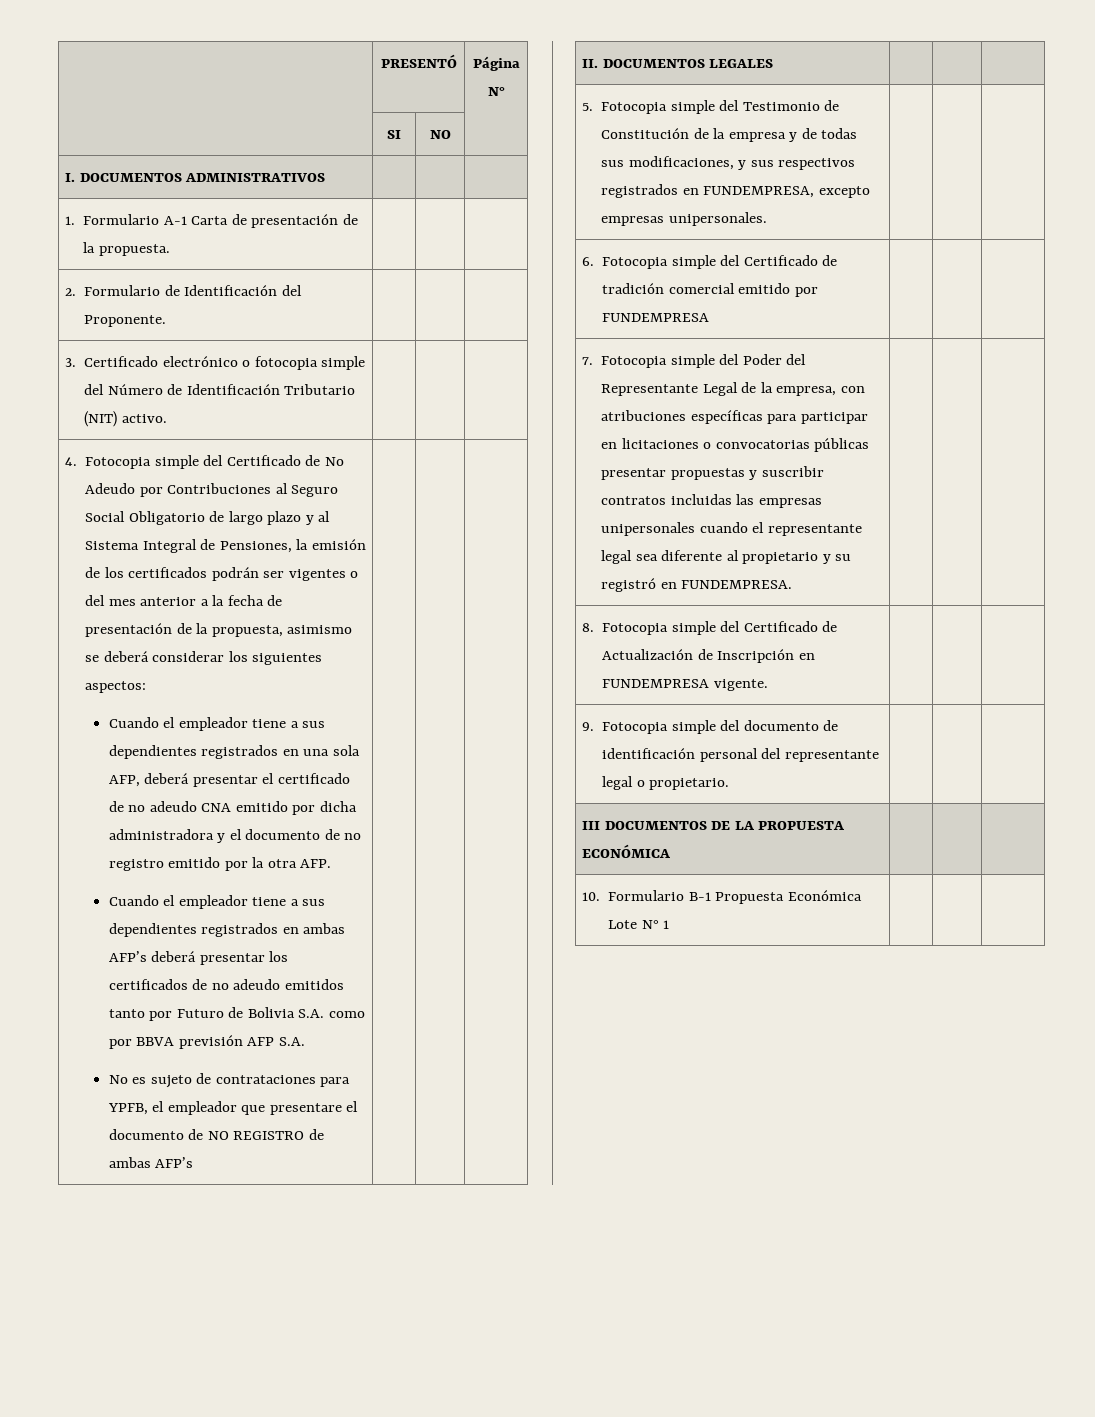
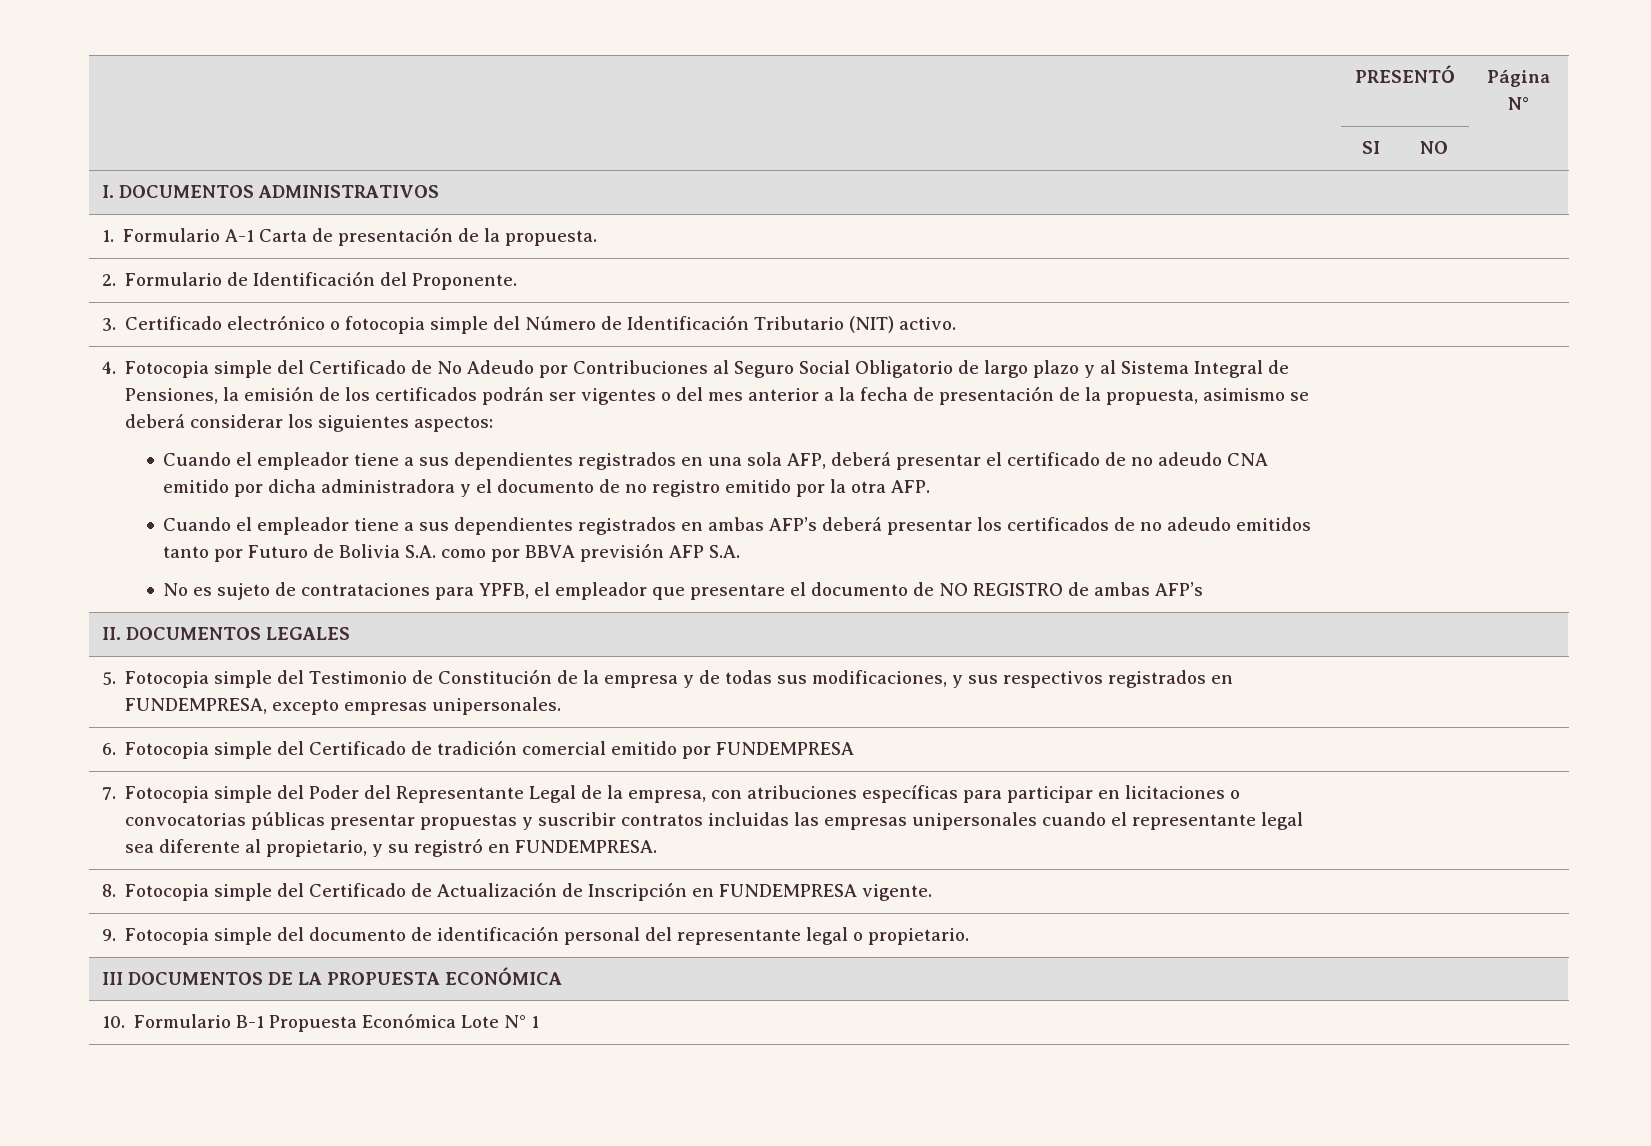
[742,552,819,564] propietario -> [266,840,368,857] propietario,

